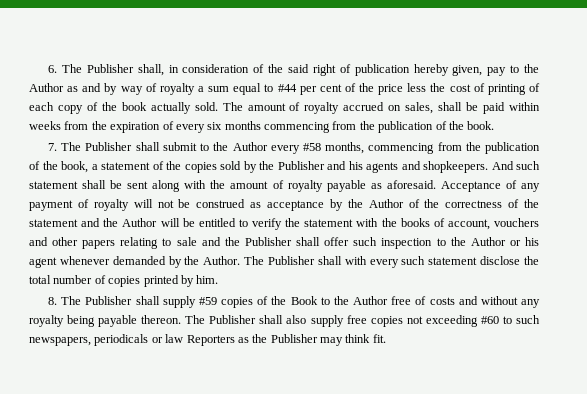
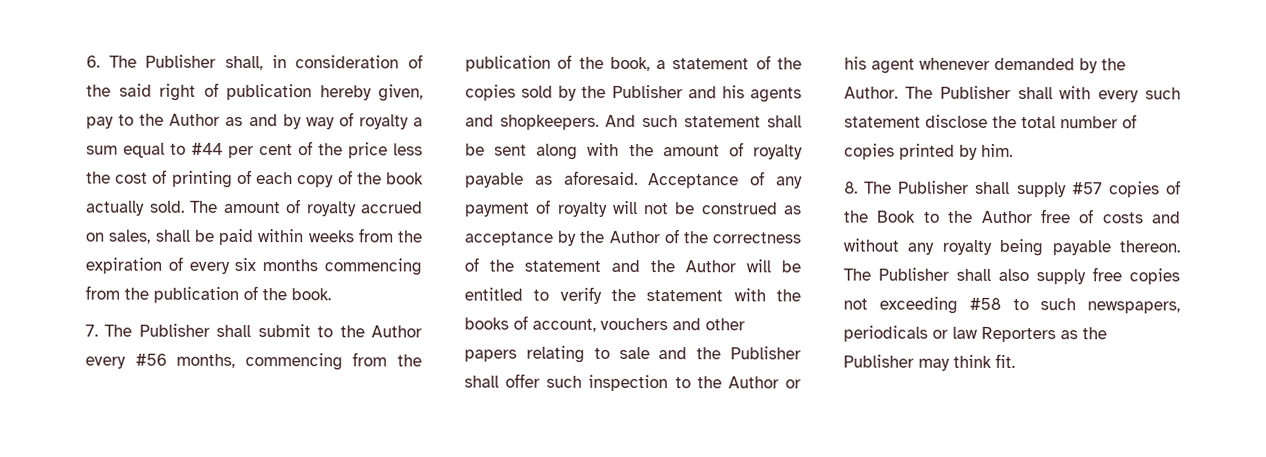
[302,143,321,151] #58 -> [134,353,167,366] #56
[198,297,217,305] #59 -> [1071,182,1103,195] #57
[480,316,499,324] #60 -> [969,297,1002,310] #58

